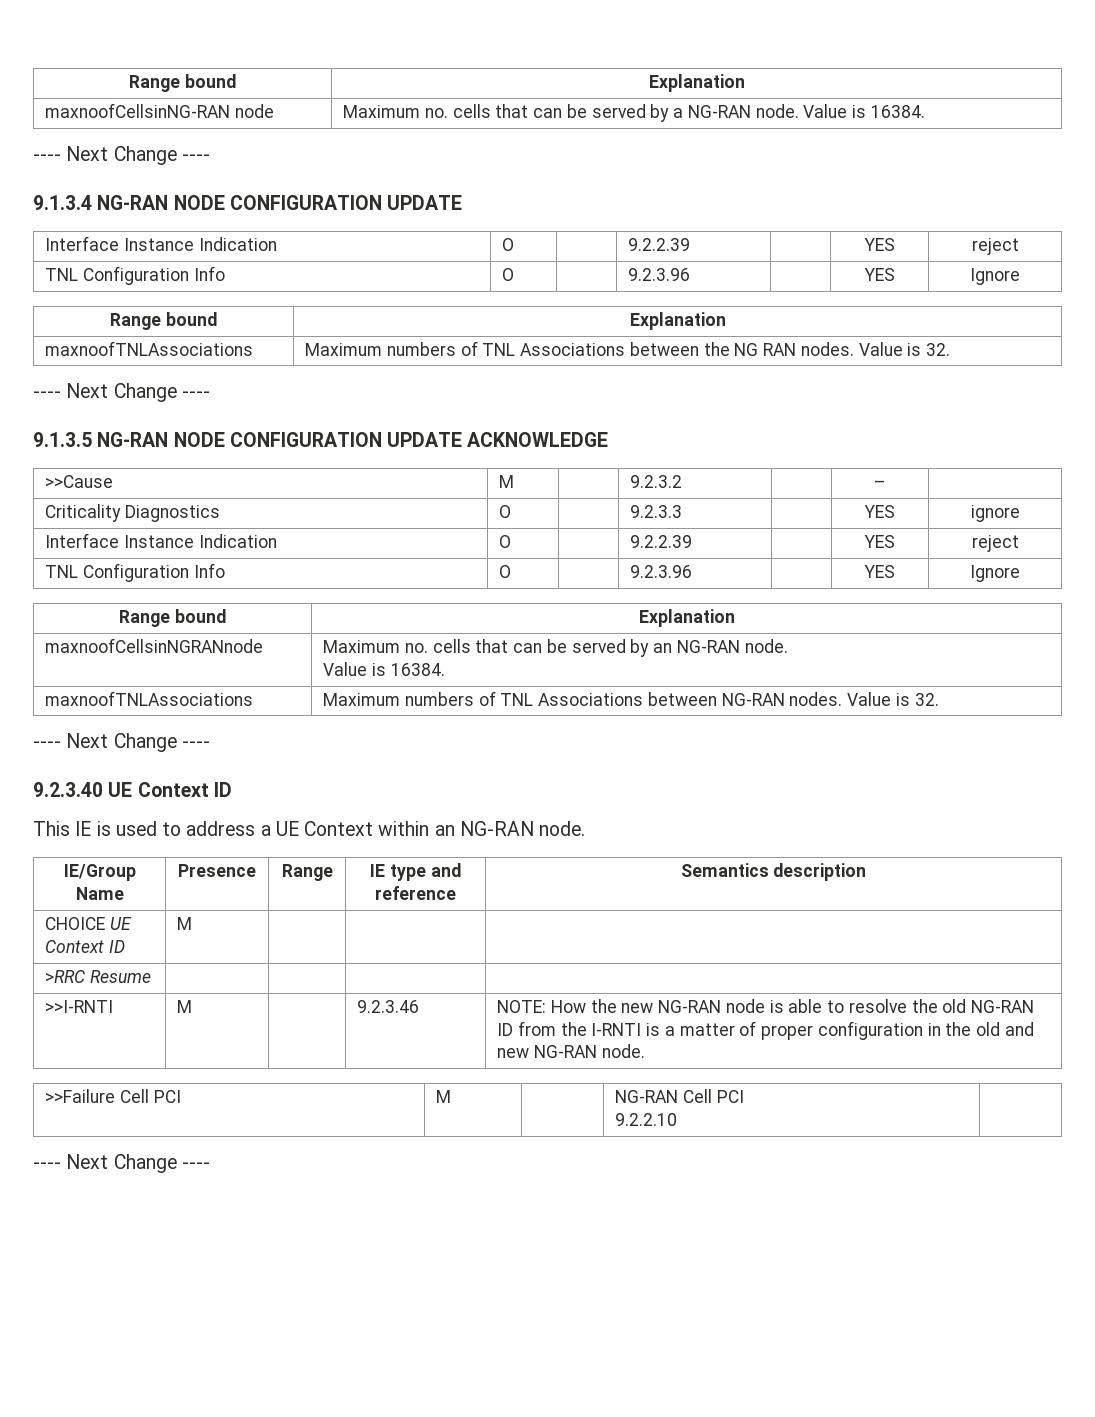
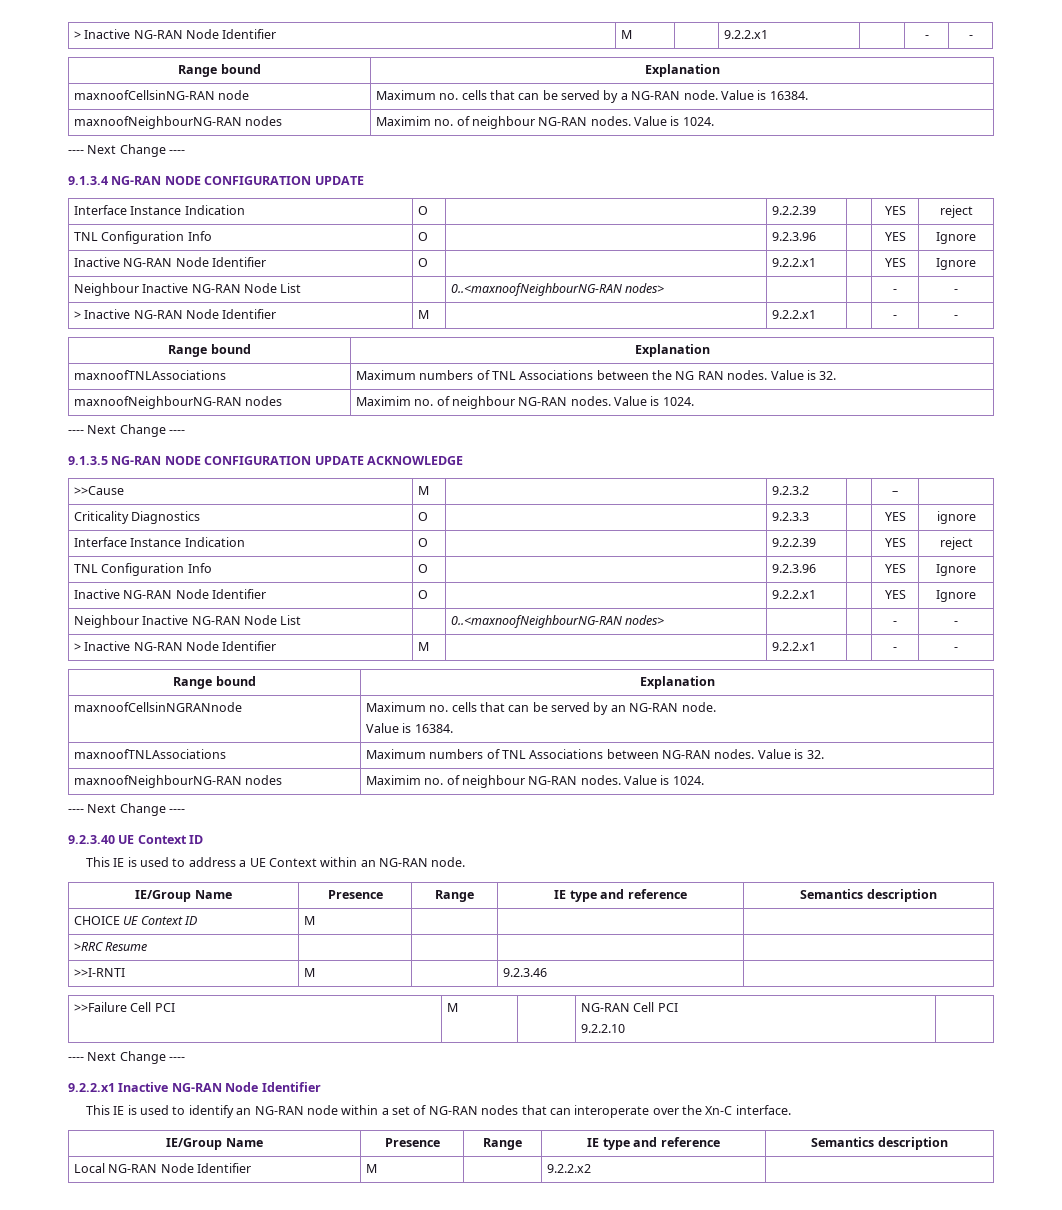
(129, 83) none -> [73,29,277,39] [620,30,632,39] [723,30,768,39] [924,35,929,39] [968,35,973,39] > Inactive NG-RAN Node Identifier | M | | 9.2.2.x1 | | - | - //
(925, 111) none -> [73,116,283,129] [375,116,714,129] // maxnoofNeighbourNG-RAN nodes | Maximim no. of neighbour NG-RAN nodes. Value is 1024.
(1020, 276) none -> [73,257,266,267] [417,258,428,267] [771,258,816,267] [884,258,906,267] [936,258,976,270] [73,283,302,296] [450,283,665,296] [893,289,897,293] [954,289,958,293] [73,309,277,319] [417,310,429,319] [771,310,816,319] [893,315,897,319] [954,315,958,319] // Inactive NG-RAN Node Identifier | O | | 9.2.2.x1 | | YES | Ignore // Neighbour Inactive NG-RAN Node List | | 0..<maxnoofNeighbourNG-RAN nodes> | | | - | - // > Inactive NG-RAN Node Identifier | M | | 9.2.2.x1 | | - | -
(950, 349) none -> [73,396,283,409] [355,396,694,409] // maxnoofNeighbourNG-RAN nodes | Maximim no. of neighbour NG-RAN nodes. Value is 1024.
(1020, 573) none -> [73,589,266,599] [417,590,428,599] [771,590,816,599] [884,590,906,599] [936,590,976,602] [73,615,302,628] [450,615,665,628] [893,621,897,625] [954,621,958,625] [73,641,277,651] [417,642,429,651] [771,642,816,651] [893,647,897,651] [954,647,958,651] // Inactive NG-RAN Node Identifier | O | | 9.2.2.x1 | | YES | Ignore // Neighbour Inactive NG-RAN Node List | | 0..<maxnoofNeighbourNG-RAN nodes> | | | - | - // > Inactive NG-RAN Node Identifier | M | | 9.2.2.x1 | | - | -
(939, 699) none -> [73,775,283,788] [365,775,704,788] // maxnoofNeighbourNG-RAN nodes | Maximim no. of neighbour NG-RAN nodes. Value is 1024.
[497,999,1034,1013] [497,1021,1034,1040] [497,1044,645,1058] NOTE: How the new NG-RAN node is able to resolve the old NG-RAN ID from the I-RNTI is a matter of proper configuration in the old and new NG-RAN node. -> (547, 972) none
(210, 1165) none -> [68,1082,321,1092] [85,1105,791,1118] [166,1138,263,1150] [384,1138,440,1147] [483,1138,522,1150] [587,1137,720,1150] [811,1137,948,1150] [73,1163,251,1173] [365,1164,377,1173] [546,1164,591,1173] // 9.2.2.x1 Inactive NG-RAN Node Identifier // This IE is used to identify an NG-RAN node within a set of NG-RAN nodes that can interoperate over the Xn-C interface. // IE/Group Name | Presence | Range | IE type and reference | Semantics description // Local NG-RAN Node Identifier | M | | 9.2.2.x2 |

